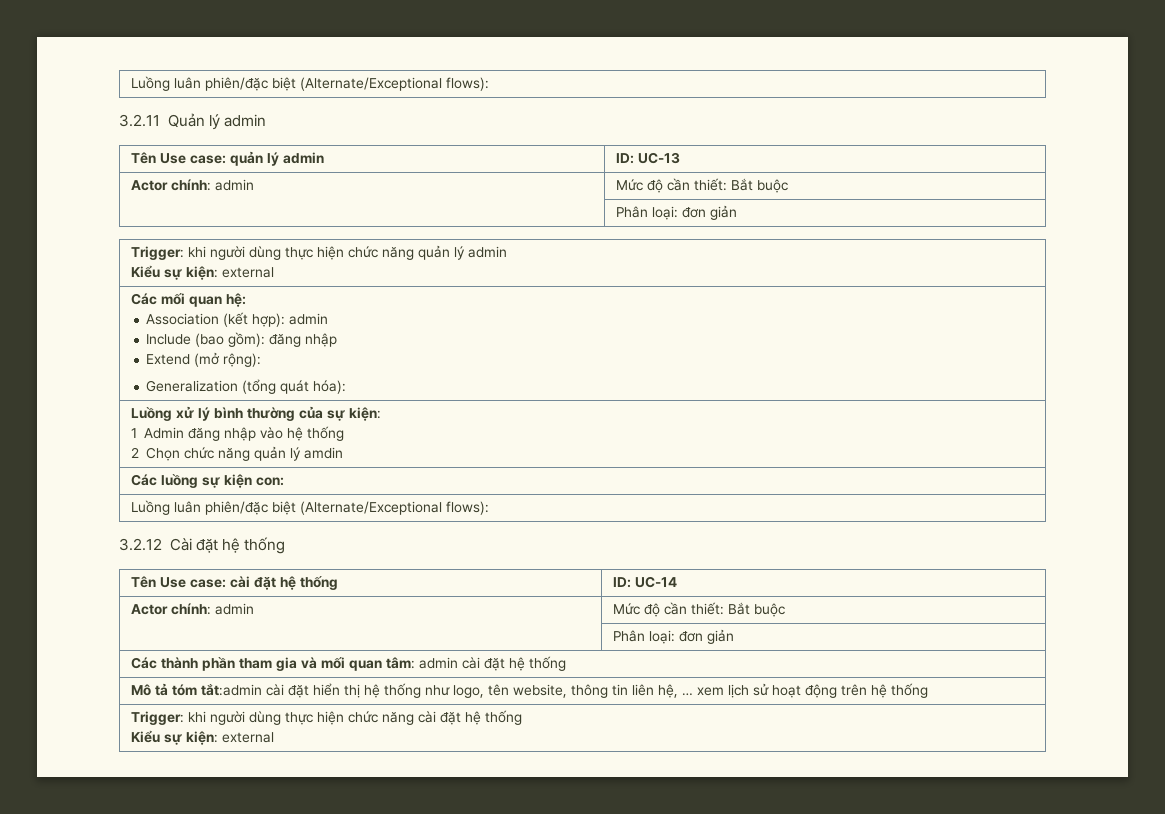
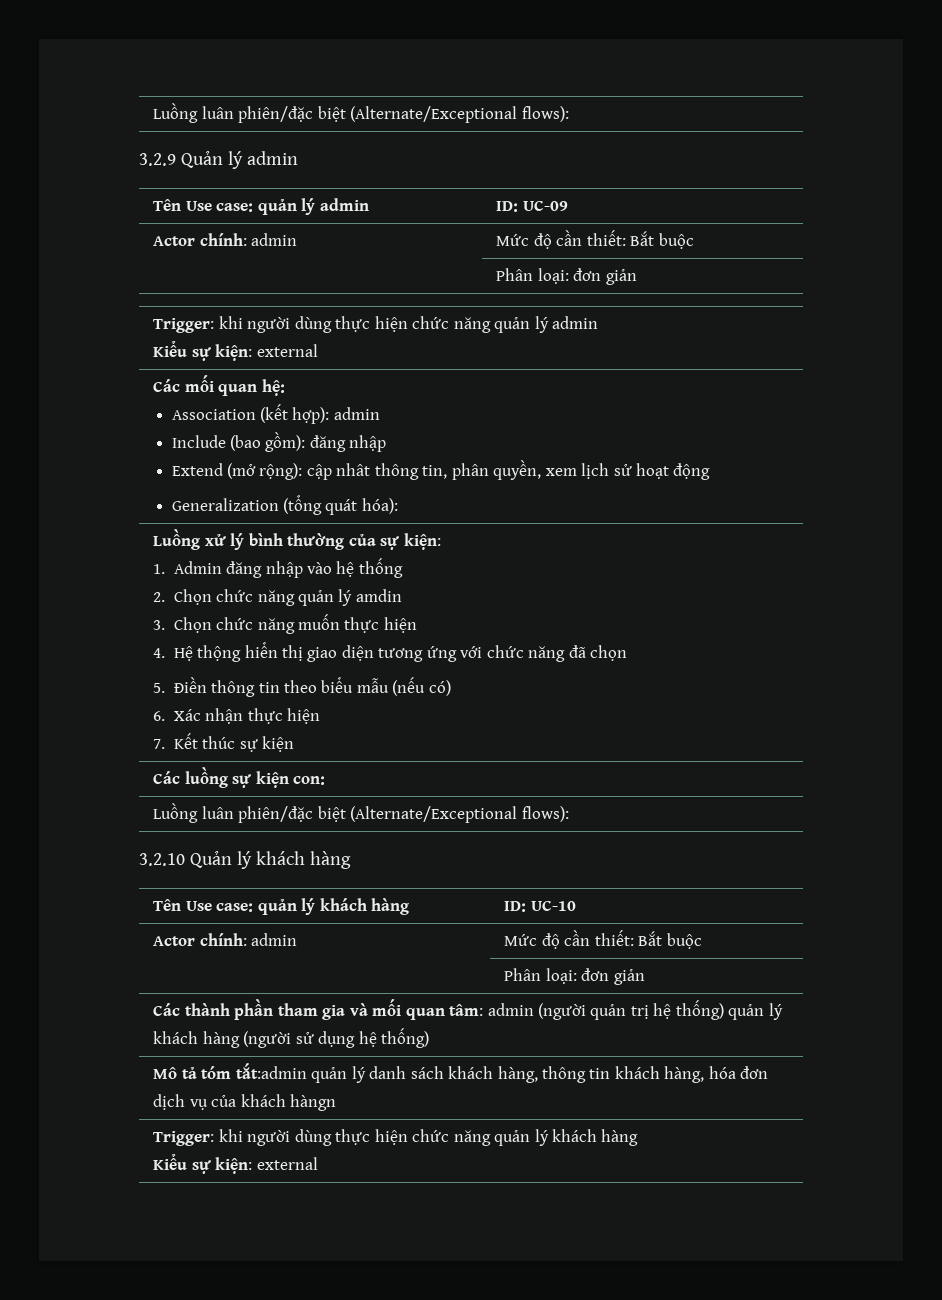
[130,76,489,91] [119,114,160,127] Luồng luân phiên/đặc biệt (Alternate/Exceptional flows): // 3.2.11 -> [153,103,569,123] [139,153,176,166] Luồng luân phiên/đặc biệt (Alternate/Exceptional flows): // 3.2.9
[637,152,680,164] UC-13 -> [522,200,568,211] UC-09
(262, 360) none -> [306,460,711,480] cập nhât thông tin, phân quyền, xem lịch sử hoạt động
[130,428,137,438] 1 -> [153,564,166,574] 1.
[130,447,139,458] 2 -> [153,592,166,602] 2.
(343, 453) none -> [153,614,417,634] [153,642,628,662] [153,677,451,697] [153,708,321,724] [153,733,295,752] // 3. Chọn chức năng muốn thực hiện // 4. Hệ thộng hiển thị giao diện tương ứng với chức năng đã chọn // 5. Điền thông tin theo biểu mẫu (nếu có) // 6. Xác nhận thực hiện // 7. Kết thúc sự kiện
[119,537,286,554] [130,576,338,590] [612,576,677,588] 3.2.12 Cài đặt hệ thống // Tên Use case: cài đặt hệ thống | ID: UC-14 -> [139,851,351,869] [153,898,410,915] [504,900,576,912] 3.2.10 Quản lý khách hàng // Tên Use case: quản lý khách hàng | ID: UC-10
[461,656,566,671] [130,683,928,698] [130,710,522,725] cài đặt hệ thống // Mô tả tóm tắt:admin cài đặt hiển thị hệ thống như logo, tên website, thông tin liên hệ, … xem lịch sử hoạt động trên hệ thống // Trigger: khi người dùng thực hiện chức năng cài đặt hệ thống -> [537,1000,783,1020] [153,1028,430,1048] [153,1063,769,1083] [153,1094,337,1111] [153,1129,639,1146] (người quản trị hệ thống) quản lý khách hàng (người sử dụng hệ thống) // Mô tả tóm tắt:admin quản lý danh sách khách hàng, thông tin khách hàng, hóa đơn dịch vụ của khách hàngn // Trigger: khi người dùng thực hiện chức năng quản lý khách hàng

